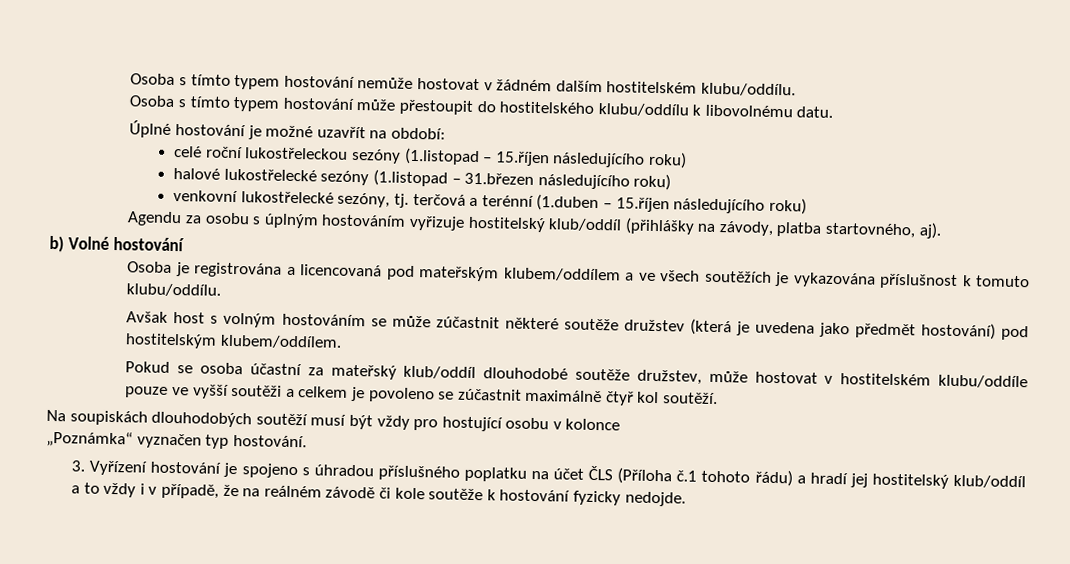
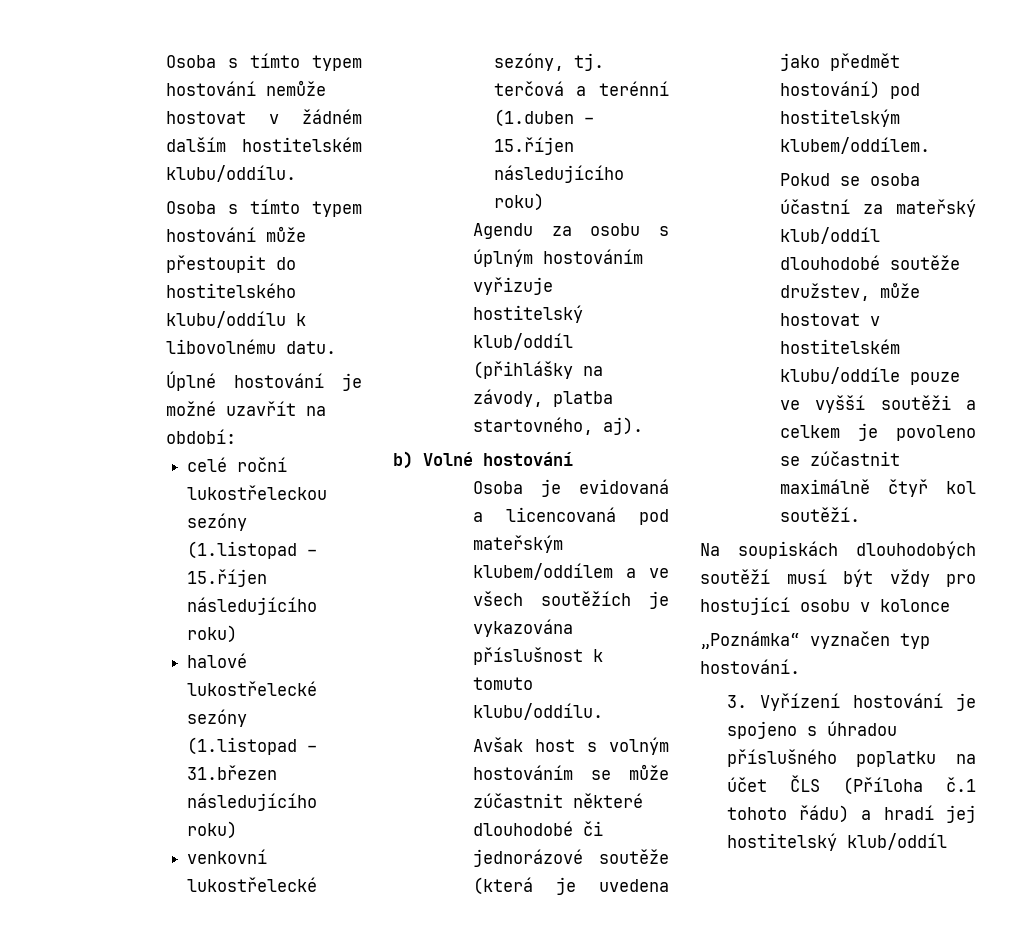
[194,262,283,278] registrována -> [579,479,669,494] evidovaná
[563,318,685,332] soutěže družstev -> [472,821,603,836] [472,849,669,867] dlouhodobé či jednorázové soutěže
[71,482,686,507] a to vždy i v případě, že na reálném závodě či kole soutěže k hostování fyzicky nedojde. -> (947, 841) none

